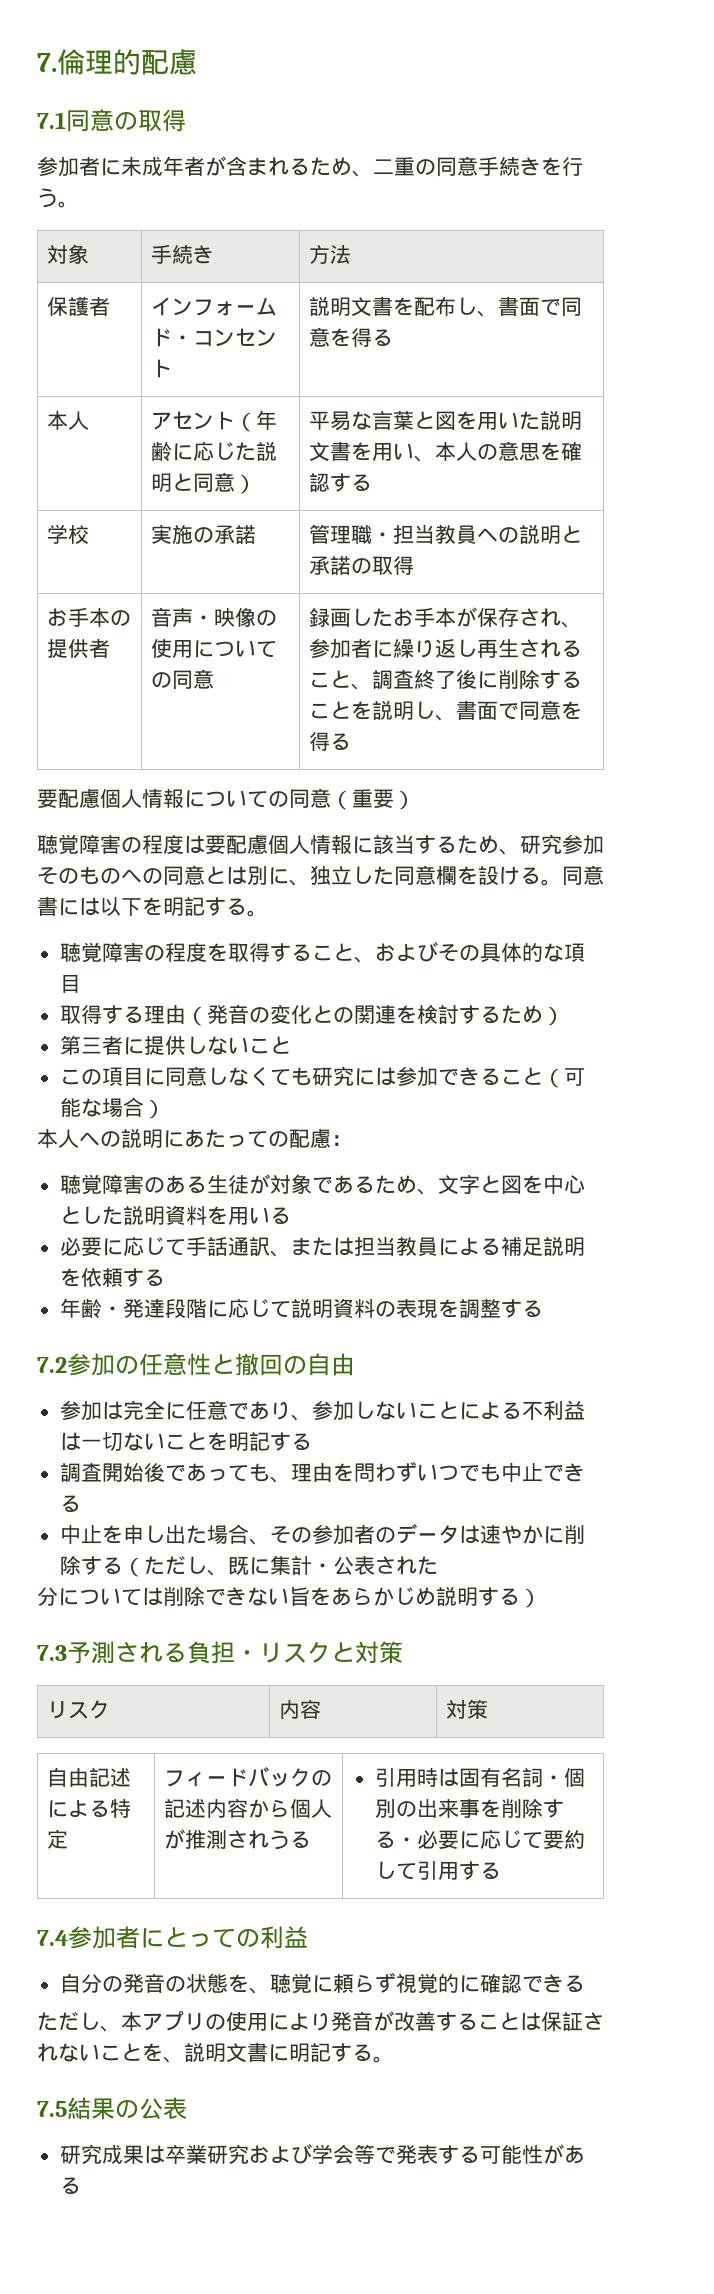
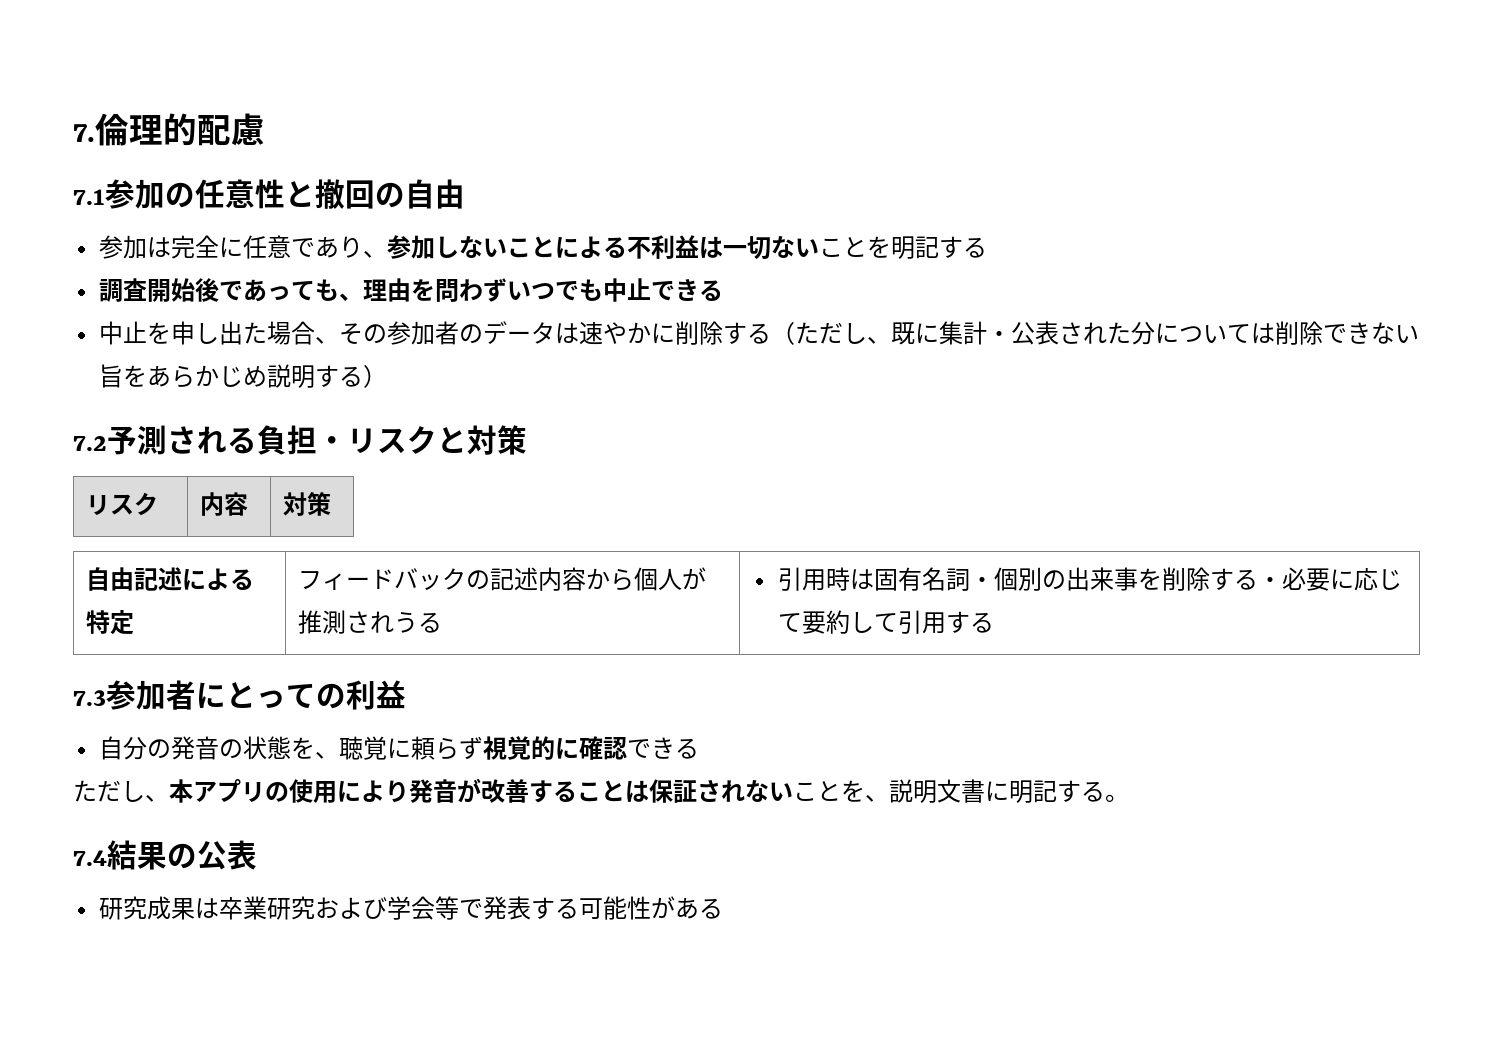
[66,109,186,132] [37,156,583,177] [37,188,79,208] [47,244,90,264] [151,244,215,264] [309,244,352,264] [47,296,111,316] [151,297,278,316] [151,328,278,347] [151,359,173,378] [309,296,583,317] [309,327,394,347] [47,410,90,430] [151,410,278,432] [151,441,278,462] [151,472,257,494] [309,410,583,431] [309,441,583,462] [309,473,373,492] [47,524,90,544] [151,524,257,544] [309,524,583,545] [309,556,415,575] [47,607,132,627] [47,638,111,658] [151,607,278,628] [151,638,278,658] [151,669,215,690] [309,607,583,628] [309,638,583,659] [309,669,583,690] [309,700,583,721] [309,732,352,751] [37,788,415,810] [37,834,604,855] [37,865,604,886] [37,896,268,917] [59,942,585,963] [59,974,81,993] [59,1004,564,1026] [59,1035,291,1055] [59,1066,585,1088] [59,1097,165,1119] [37,1128,352,1148] [59,1174,585,1195] [59,1205,291,1225] [59,1236,585,1257] [59,1268,165,1287] [59,1298,543,1319] [37,1357,67,1373] 同意の取得 // 参加者に未成年者が含まれるため、二重の同意手続きを行う。 // 対象 | 手続き | 方法 // 保護者 | インフォームド・コンセント | 説明文書を配布し、書面で同意を得る // 本人 | アセント（年齢に応じた説明と同意） | 平易な言葉と図を用いた説明文書を用い、本人の意思を確認する // 学校 | 実施の承諾 | 管理職・担当教員への説明と承諾の取得 // お手本の提供者 | 音声・映像の使用についての同意 | 録画したお手本が保存され、参加者に繰り返し再生されること、調査終了後に削除することを説明し、書面で同意を得る // 要配慮個人情報についての同意（重要） // 聴覚障害の程度は要配慮個人情報に該当するため、研究参加そのものへの同意とは別に、独立した同意欄を設ける。同意書には以下を明記する。 // 聴覚障害の程度を取得すること、およびその具体的な項目 // 取得する理由（発音の変化との関連を検討するため） // 第三者に提供しないこと // この項目に同意しなくても研究には参加できること（可能な場合） // 本人への説明にあたっての配慮： // 聴覚障害のある生徒が対象であるため、文字と図を中心とした説明資料を用いる // 必要に応じて手話通訳、または担当教員による補足説明を依頼する // 年齢・発達段階に応じて説明資料の表現を調整する // 7.2 -> (105, 197) none
(438, 1565) // -> (1132, 333) none
[37,1645,67,1661] 7.3 -> [73,436,107,451] 7.2
[37,1930,68,1946] 7.4 -> [73,690,106,706] 7.3
[37,2101,67,2117] 7.5 -> [73,850,107,866] 7.4

